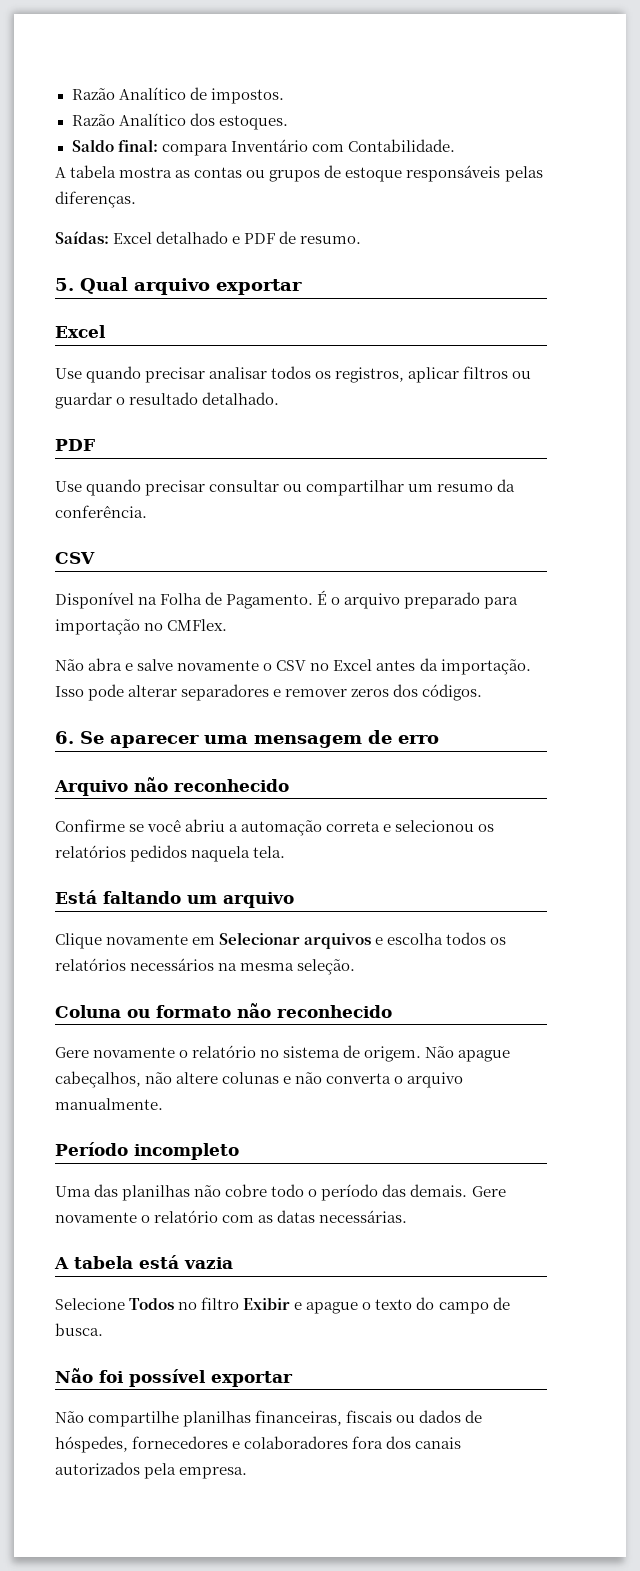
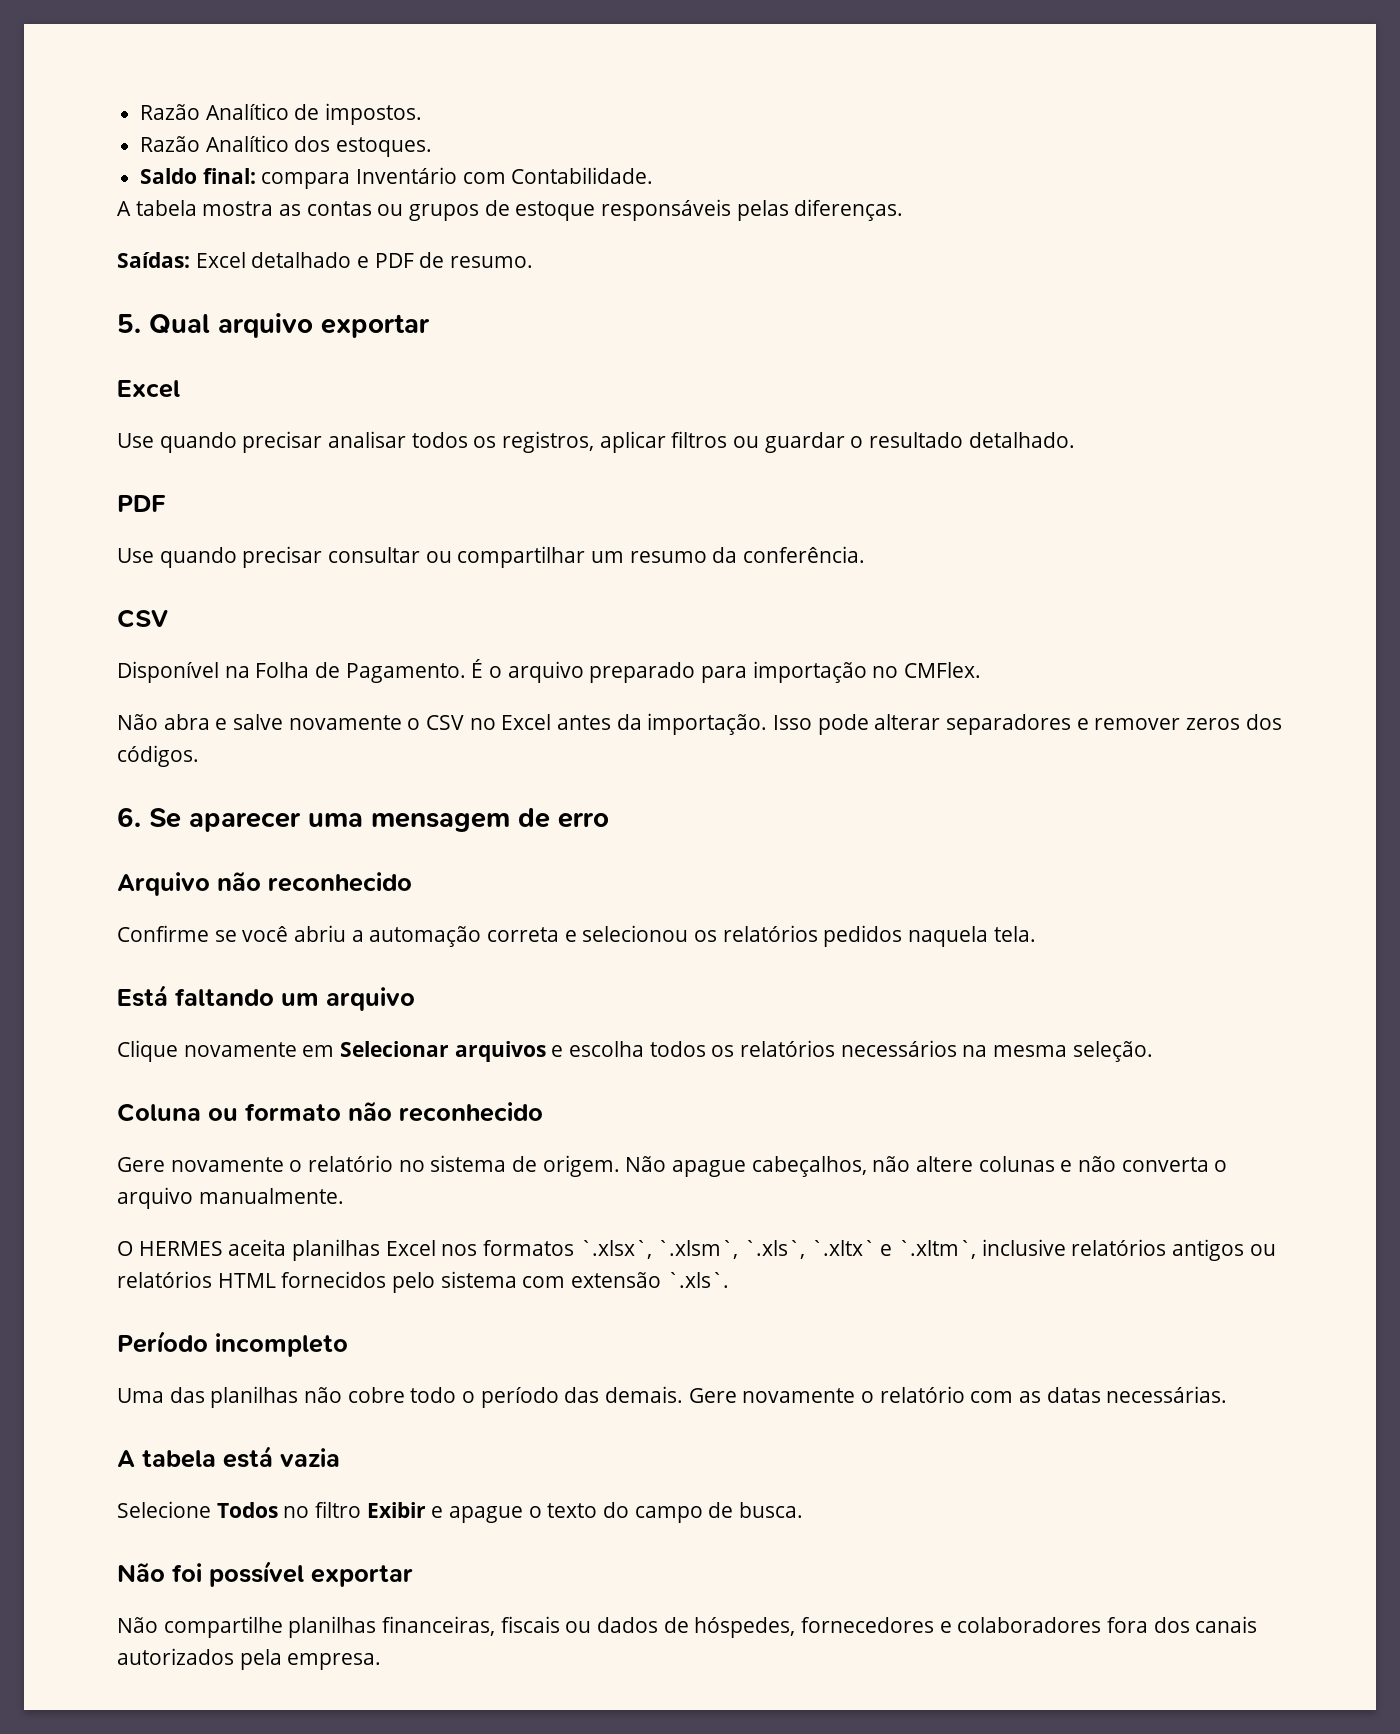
(163, 1104) none -> [117,1239,1276,1261] [117,1271,729,1293] // O HERMES aceita planilhas Excel nos formatos `.xlsx`, `.xlsm`, `.xls`, `.xltx` e `.xltm`, inclusive relatórios antigos ou relatórios HTML fornecidos pelo sistema com extensão `.xls`.

